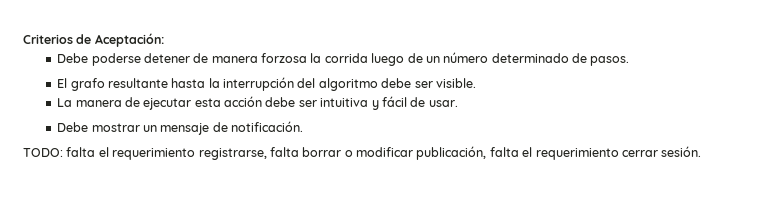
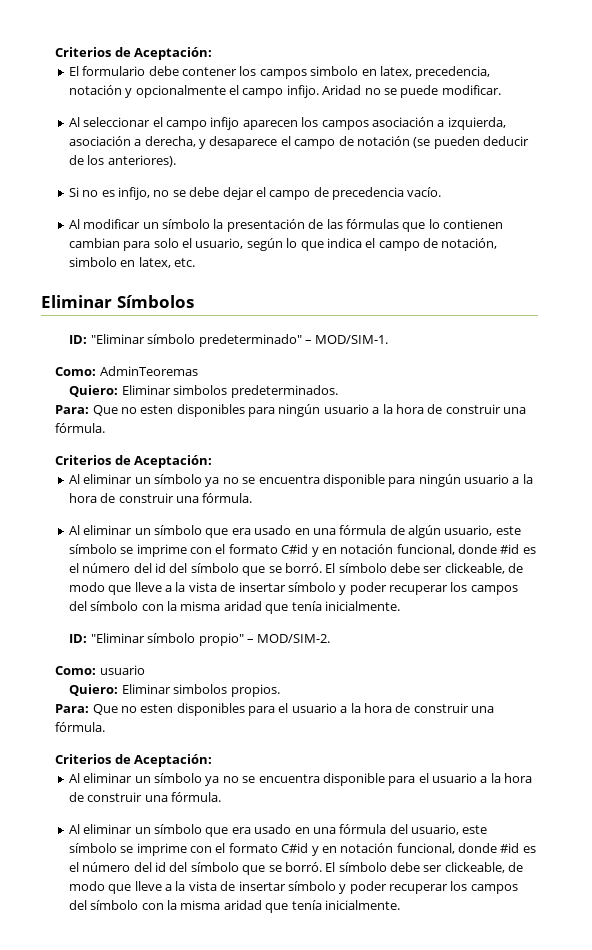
[23,33,164,47] [57,52,630,66] [57,77,476,91] [57,96,458,110] [57,121,304,135] [23,146,702,160] Criterios de Aceptación: // Debe poderse detener de manera forzosa la corrida luego de un número determinado de pasos. // El grafo resultante hasta la interrupción del algoritmo debe ser visible. // La manera de ejecutar esta acción debe ser intuitiva y fácil de usar. // Debe mostrar un mensaje de notificación. // TODO: falta el requerimiento registrarse, falta borrar o modificar publicación, falta el requerimiento cerrar sesión. -> [55,47,212,60] [68,66,491,79] [68,85,501,98] [68,117,506,130] [68,136,530,149] [68,155,176,167] [68,187,442,200] [68,219,504,232] [68,238,498,251] [68,257,196,268] [41,295,194,308] [69,334,389,347] [55,366,198,376] [69,385,338,398] [55,404,527,417] [55,423,106,433] [55,455,212,468] [68,474,533,487] [68,493,253,503] [68,525,521,538] [68,544,536,557] [68,563,524,576] [68,582,518,595] [68,601,400,614] [69,633,331,646] [55,665,145,675] [69,684,280,697] [55,703,495,716] [55,722,106,732] [55,754,212,767] [68,773,533,786] [68,792,222,802] [68,824,488,837] [68,843,536,856] [68,862,524,875] [68,881,518,894] [68,900,400,913] Criterios de Aceptación: // El formulario debe contener los campos simbolo en latex, precedencia, notación y opcionalmente el campo infijo. Aridad no se puede modificar. // Al seleccionar el campo infijo aparecen los campos asociación a izquierda, asociación a derecha, y desaparece el campo de notación (se pueden deducir de los anteriores). // Si no es infijo, no se debe dejar el campo de precedencia vacío. // Al modificar un símbolo la presentación de las fórmulas que lo contienen cambian para solo el usuario, según lo que indica el campo de notación, simbolo en latex, etc. // Eliminar Símbolos // ID: "Eliminar símbolo predeterminado" – MOD/SIM-1. // Como: AdminTeoremas // Quiero: Eliminar simbolos predeterminados. // Para: Que no esten disponibles para ningún usuario a la hora de construir una fórmula. // Criterios de Aceptación: // Al eliminar un símbolo ya no se encuentra disponible para ningún usuario a la hora de construir una fórmula. // Al eliminar un símbolo que era usado en una fórmula de algún usuario, este símbolo se imprime con el formato C#id y en notación funcional, donde #id es el número del id del símbolo que se borró. El símbolo debe ser clickeable, de modo que lleve a la vista de insertar símbolo y poder recuperar los campos del símbolo con la misma aridad que tenía inicialmente. // ID: "Eliminar símbolo propio" – MOD/SIM-2. // Como: usuario // Quiero: Eliminar simbolos propios. // Para: Que no esten disponibles para el usuario a la hora de construir una fórmula. // Criterios de Aceptación: // Al eliminar un símbolo ya no se encuentra disponible para el usuario a la hora de construir una fórmula. // Al eliminar un símbolo que era usado en una fórmula del usuario, este símbolo se imprime con el formato C#id y en notación funcional, donde #id es el número del id del símbolo que se borró. El símbolo debe ser clickeable, de modo que lleve a la vista de insertar símbolo y poder recuperar los campos del símbolo con la misma aridad que tenía inicialmente.

